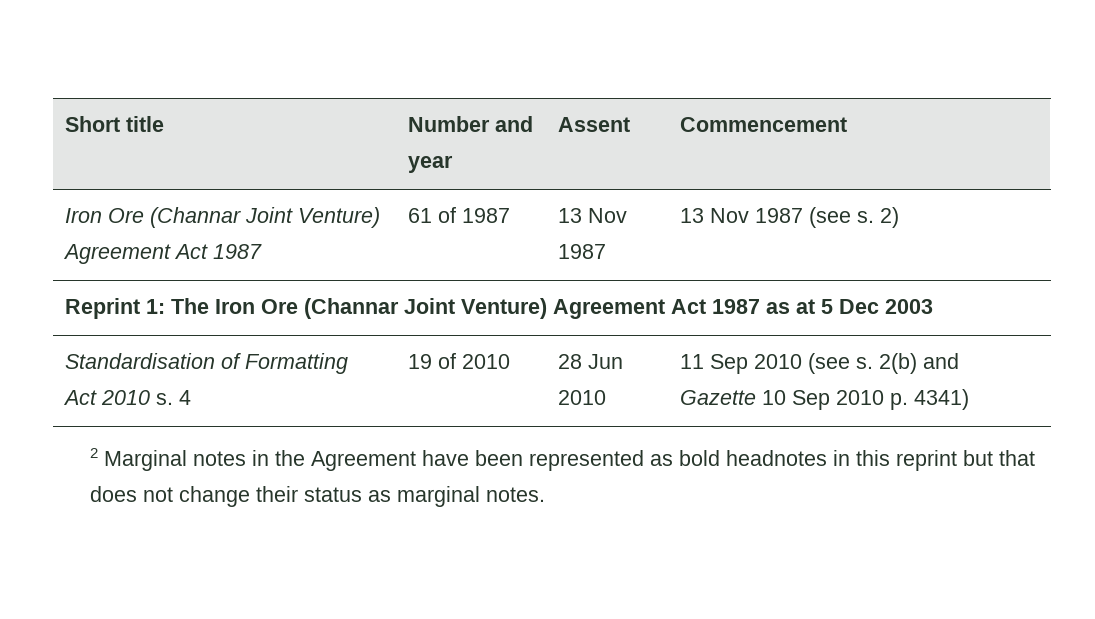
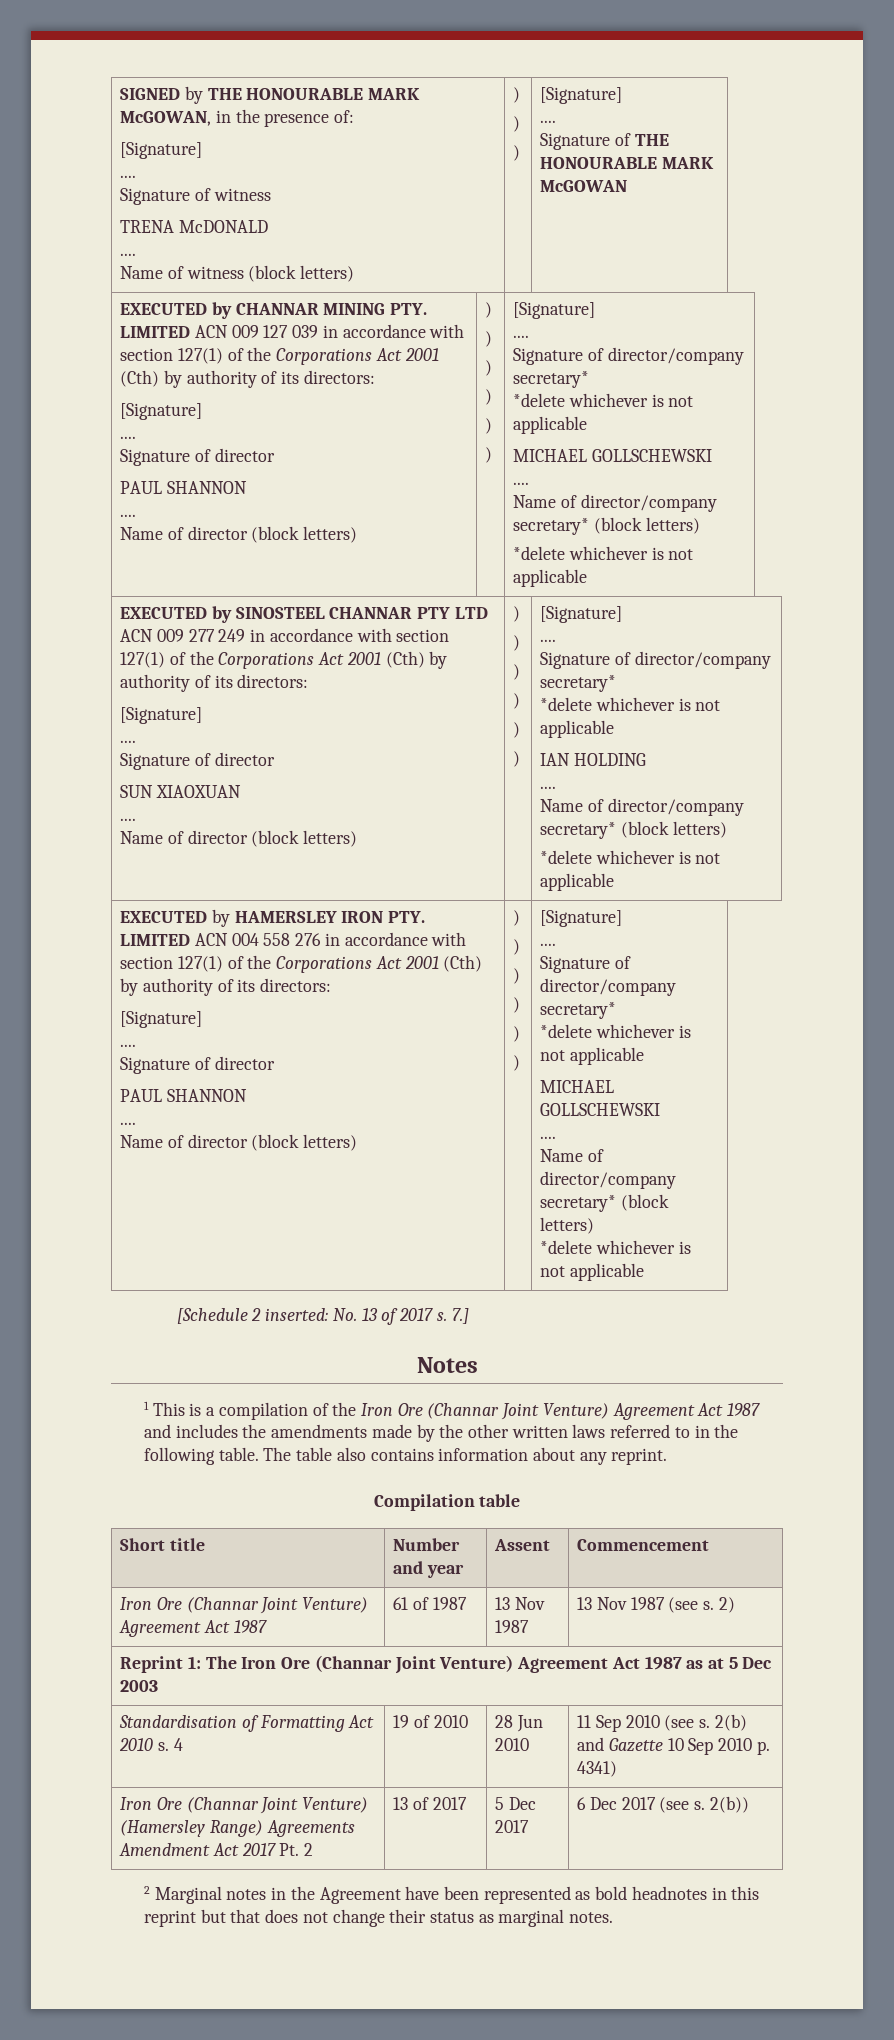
(65, 124) none -> [120,86,421,104] [120,109,355,127] [120,142,203,159] [120,175,137,178] [120,188,271,205] [120,220,269,233] [120,253,137,256] [120,265,355,282] [513,87,521,103] [513,116,521,132] [513,145,521,161] [540,87,623,104] [540,120,557,123] [540,133,669,150] [540,157,715,169] [540,180,628,192] [120,302,428,319] [120,324,465,338] [120,347,439,365] [120,370,375,388] [120,403,203,420] [120,436,137,439] [120,448,275,466] [120,481,248,494] [120,514,137,517] [120,526,358,543] [485,302,493,318] [485,331,493,347] [485,360,493,376] [485,389,493,405] [485,418,493,434] [485,447,493,463] [513,302,596,319] [513,335,530,338] [513,347,744,365] [513,371,590,388] [513,393,694,407] [513,416,588,434] [513,449,713,462] [513,482,530,485] [513,494,717,512] [513,517,700,535] [513,546,694,560] [513,569,588,587] [120,606,488,623] [120,628,450,642] [120,651,448,669] [120,674,309,692] [120,707,203,724] [120,740,137,743] [120,752,275,770] [120,785,242,798] [120,818,137,821] [120,830,358,847] [513,606,521,622] [513,635,521,651] [513,664,521,680] [513,693,521,709] [513,722,521,738] [513,751,521,767] [540,606,623,623] [540,639,557,642] [540,651,771,669] [540,675,617,692] [540,697,721,711] [540,720,615,738] [540,753,647,766] [540,786,557,789] [540,798,744,816] [540,821,727,839] [540,850,721,864] [540,873,615,891] [120,909,426,927] [120,932,467,946] [120,955,483,973] [120,978,332,996] [120,1011,203,1028] [120,1044,137,1047] [120,1056,275,1074] [120,1089,248,1102] [120,1122,137,1125] [120,1134,358,1151] [513,910,521,926] [513,939,521,955] [513,968,521,984] [513,997,521,1013] [513,1026,521,1042] [513,1055,521,1071] [540,910,623,927] [540,943,557,946] [540,956,632,973] [540,978,677,996] [540,1002,617,1019] [540,1024,691,1038] [540,1047,645,1065] [540,1080,615,1093] [540,1103,661,1116] [540,1136,557,1139] [540,1149,605,1162] [540,1171,677,1189] [540,1194,670,1212] [540,1217,595,1234] [540,1240,691,1254] [540,1263,645,1281] [176,1308,469,1325] [416,1357,478,1373] [143,1401,761,1420] [143,1424,739,1442] [143,1447,668,1465] [373,1494,521,1511] SIGNED by THE HONOURABLE MARK McGOWAN, in the presence of: // [Signature] // .... // Signature of witness // TRENA McDONALD // .... // Name of witness (block letters) | ) // ) // ) | [Signature] // .... // Signature of THE HONOURABLE MARK McGOWAN // EXECUTED by CHANNAR MINING PTY. LIMITED ACN 009 127 039 in accordance with section 127(1) of the Corporations Act 2001 (Cth) by authority of its directors: // [Signature] // .... // Signature of director // PAUL SHANNON // .... // Name of director (block letters) | ) // ) // ) // ) // ) // ) | [Signature] // .... // Signature of director/company secretary* // *delete whichever is not applicable // MICHAEL GOLLSCHEWSKI // .... // Name of director/company secretary* (block letters) // *delete whichever is not applicable // EXECUTED by SINOSTEEL CHANNAR PTY LTD ACN 009 277 249 in accordance with section 127(1) of the Corporations Act 2001 (Cth) by authority of its directors: // [Signature] // .... // Signature of director // SUN XIAOXUAN // .... // Name of director (block letters) | ) // ) // ) // ) // ) // ) | [Signature] // .... // Signature of director/company secretary* // *delete whichever is not applicable // IAN HOLDING // .... // Name of director/company secretary* (block letters) // *delete whichever is not applicable // EXECUTED by HAMERSLEY IRON PTY. LIMITED ACN 004 558 276 in accordance with section 127(1) of the Corporations Act 2001 (Cth) by authority of its directors: // [Signature] // .... // Signature of director // PAUL SHANNON // .... // Name of director (block letters) | ) // ) // ) // ) // ) // ) | [Signature] // .... // Signature of director/company secretary* // *delete whichever is not applicable // MICHAEL GOLLSCHEWSKI // .... // Name of director/company secretary* (block letters) // *delete whichever is not applicable // [Schedule 2 inserted: No. 13 of 2017 s. 7.] // Notes // 1 This is a compilation of the Iron Ore (Channar Joint Venture) Agreement Act 1987 and includes the amendments made by the other written laws referred to in the following table. The table also contains information about any reprint. // Compilation table //
(970, 399) none -> [120,1797,369,1814] [120,1820,355,1837] [119,1843,314,1856] [393,1797,467,1810] [495,1797,537,1810] [495,1820,530,1833] [577,1796,749,1813] // Iron Ore (Channar Joint Venture) (Hamersley Range) Agreements Amendment Act 2017 Pt. 2 | 13 of 2017 | 5 Dec 2017 | 6 Dec 2017 (see s. 2(b))

